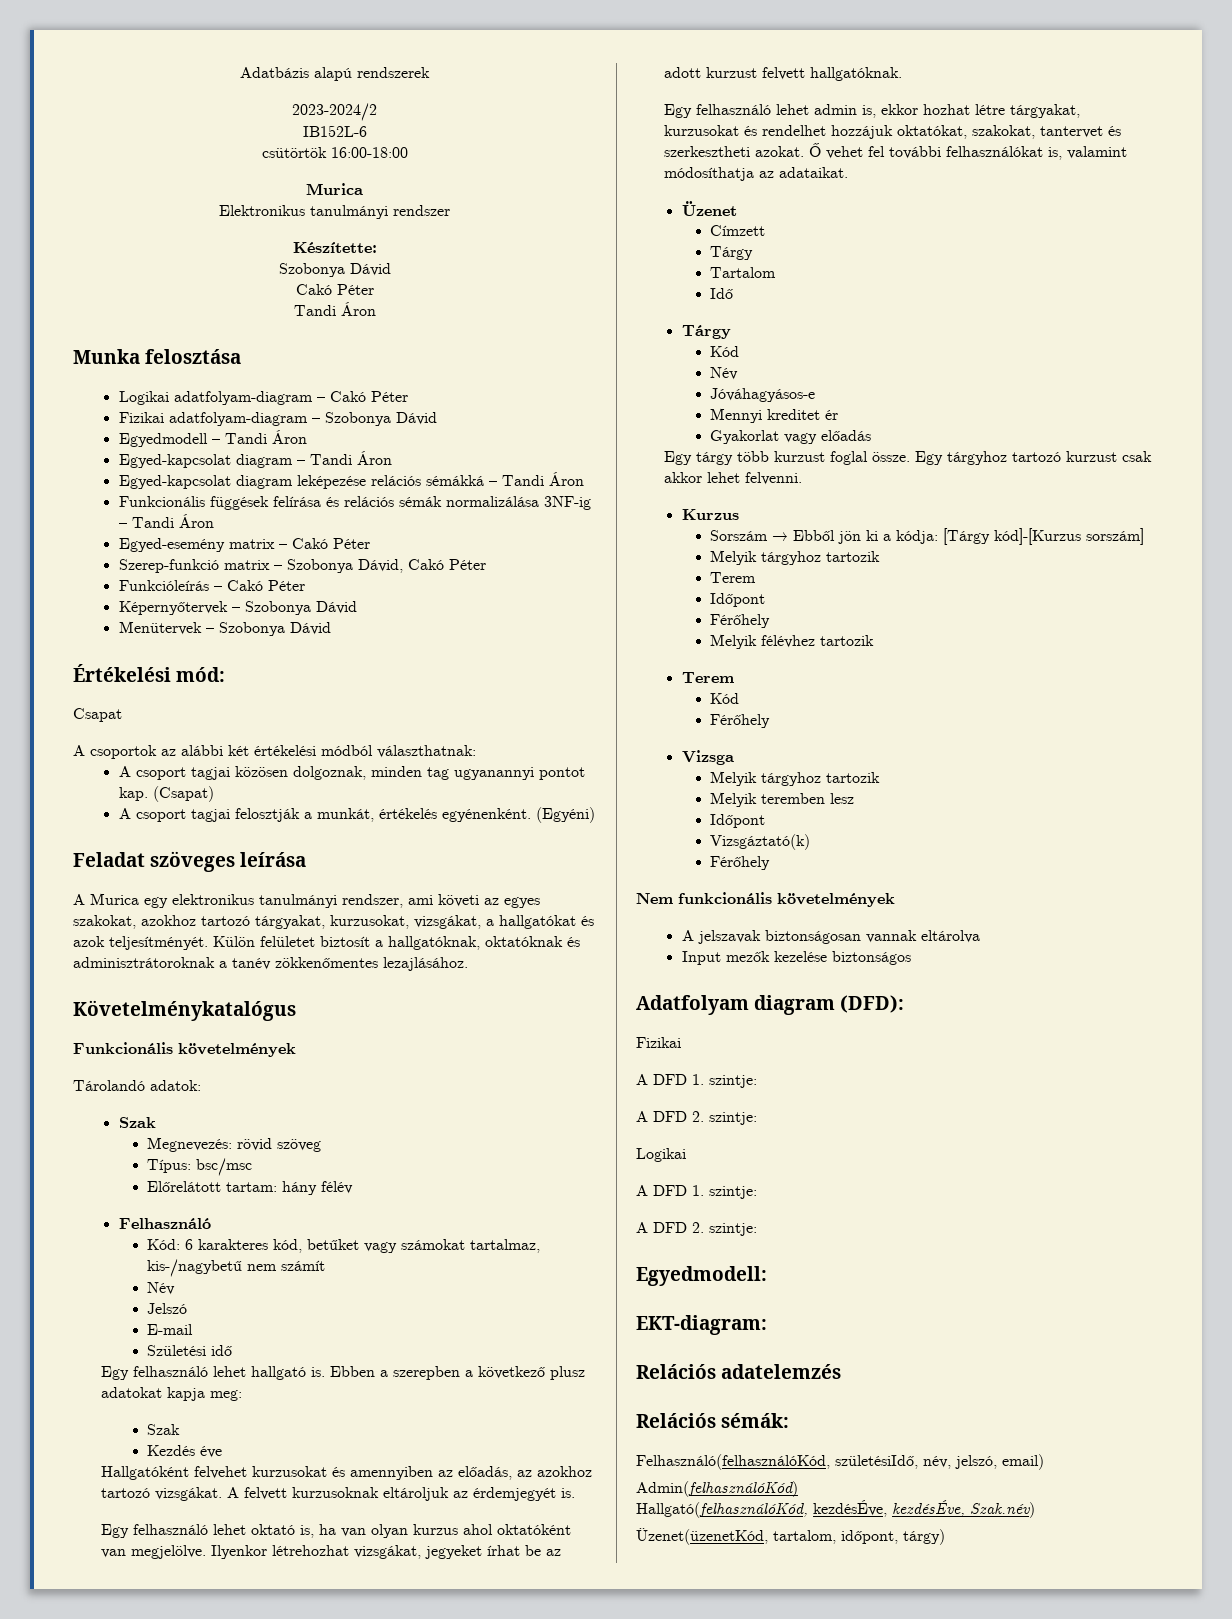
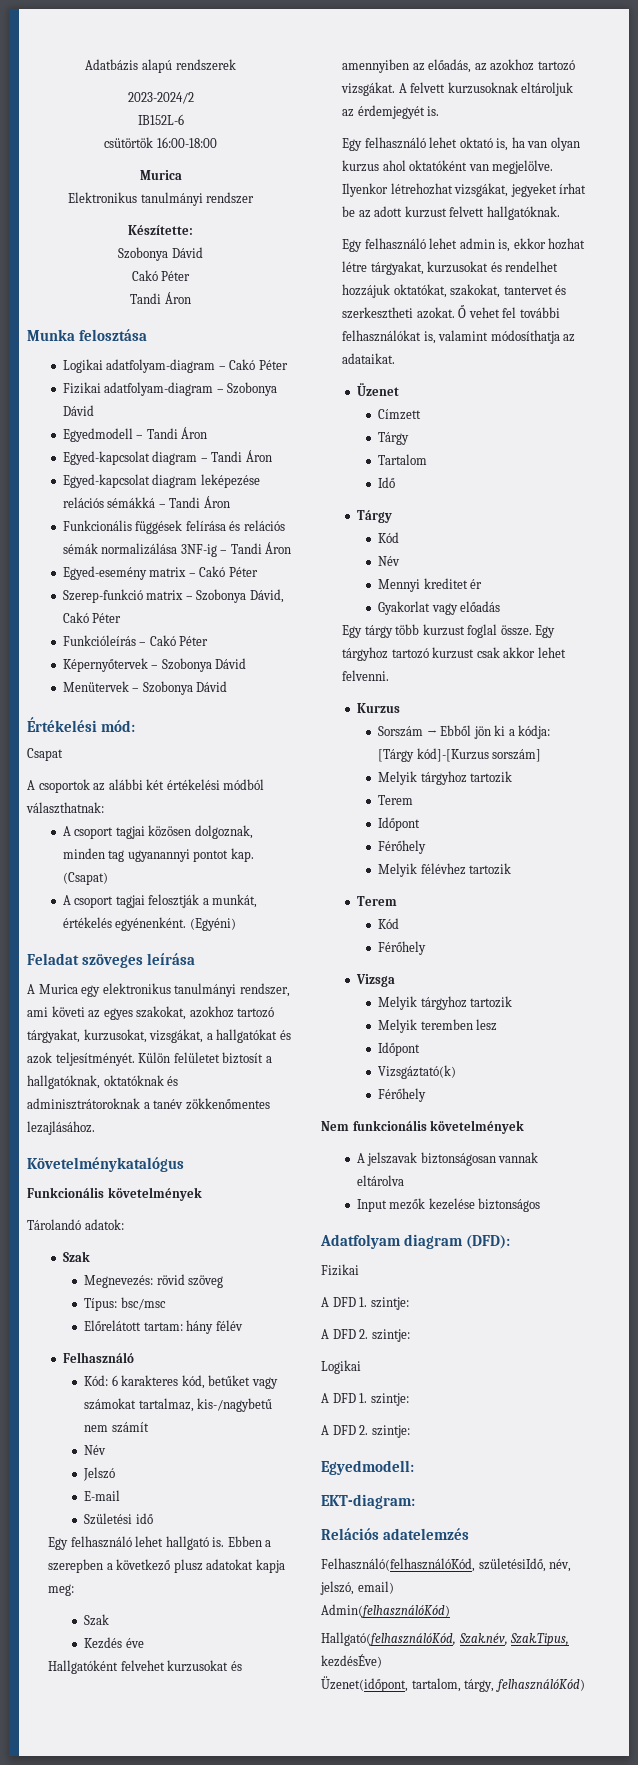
[710,388,816,402] // Jóváhagyásos-e -> (401, 561) none
[636,1413,790,1428] // Relációs sémák: -> (469, 1534) none
[813,1500,1035,1518] [636,1528,945,1545] kezdésÉve, kezdésÉve, Szak.név) // Üzenet(üzenetKód, tartalom, időpont, tárgy) -> [458,1633,570,1646] [321,1654,382,1668] [321,1676,585,1692] Szak.név, Szak.Tipus, kezdésÉve) // Üzenet(időpont, tartalom, tárgy, felhasználóKód)

